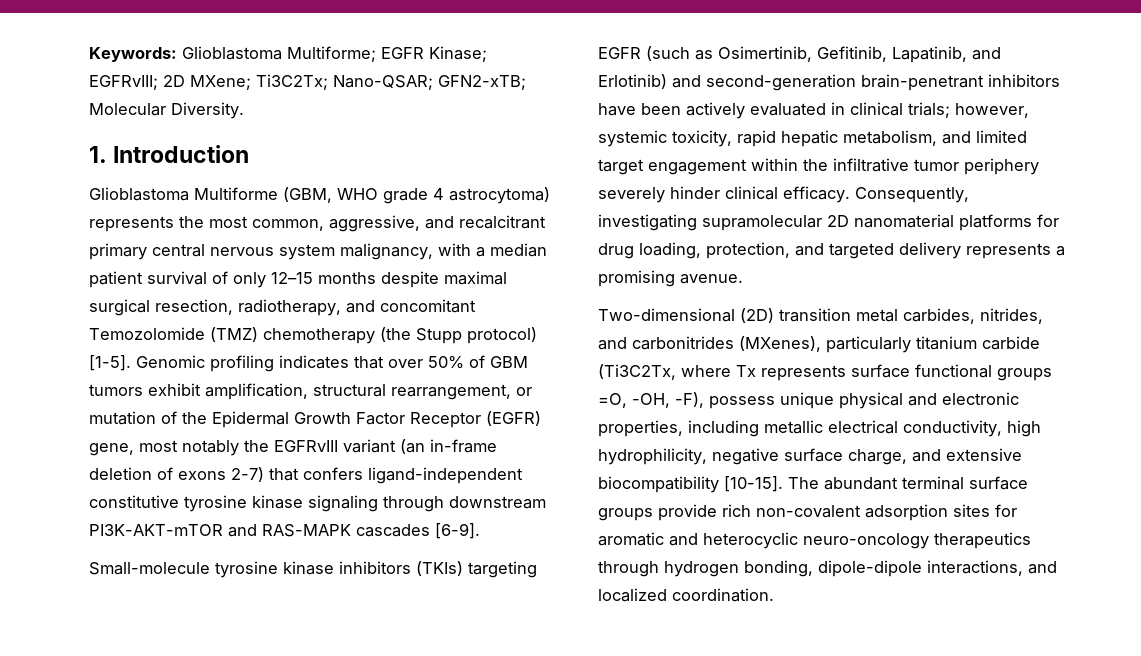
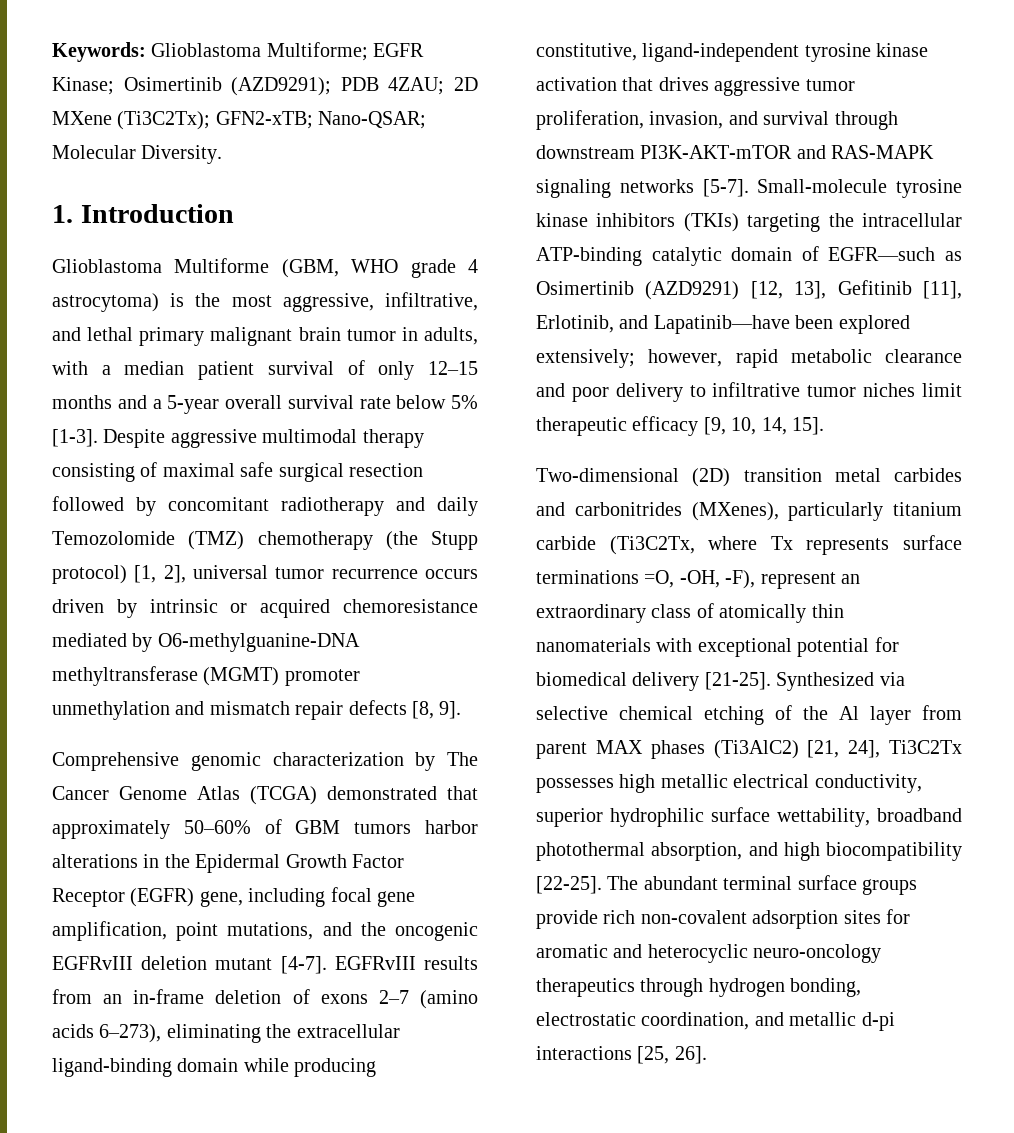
[89,74,526,90] EGFRvIII; 2D MXene; Ti3C2Tx; Nano-QSAR; GFN2-xTB; -> [123,77,479,96] [52,111,427,130] Osimertinib (AZD9291); PDB 4ZAU; 2D MXene (Ti3C2Tx); GFN2-xTB; Nano-QSAR;
[89,216,174,232] represents -> [170,293,185,307] is
[252,215,546,232] [89,243,433,260] common, aggressive, and recalcitrant primary central nervous system malignancy, -> [282,292,478,312] [52,327,479,346] aggressive, infiltrative, and lethal primary malignant brain tumor in adults,
[381,271,507,288] [89,299,476,316] despite maximal surgical resection, radiotherapy, and concomitant -> [117,395,478,414] [52,429,424,448] [52,462,423,482] [52,496,478,516] and a 5-year overall survival rate below 5% [1-3]. Despite aggressive multimodal therapy consisting of maximal safe surgical resection followed by concomitant radiotherapy and daily
[89,355,528,372] [89,383,532,400] [89,411,177,425] [1-5]. Genomic profiling indicates that over 50% of GBM tumors exhibit amplification, structural rearrangement, or mutation of -> [134,565,478,583] [52,599,479,618] [52,633,360,652] [52,666,360,686] [52,700,462,720] [52,752,478,771] [52,786,478,805] [52,819,479,839] [52,854,160,868] [1, 2], universal tumor recurrence occurs driven by intrinsic or acquired chemoresistance mediated by O6-methylguanine-DNA methyltransferase (MGMT) promoter unmethylation and mismatch repair defects [8, 9]. // Comprehensive genomic characterization by The Cancer Genome Atlas (TCGA) demonstrated that approximately 50–60% of GBM tumors harbor alterations in
[139,439,497,456] [89,467,523,484] [89,495,378,512] most notably the EGFRvIII variant (an in-frame deletion of exons 2-7) that confers ligand-independent constitutive tyrosine kinase signaling -> [248,887,415,907] [52,921,478,941] [52,956,478,974] [52,989,479,1009] [52,1024,400,1043] [52,1058,377,1077] [536,43,929,62] [536,77,855,96] [536,110,830,130] including focal gene amplification, point mutations, and the oncogenic EGFRvIII deletion mutant [4-7]. EGFRvIII results from an in-frame deletion of exons 2–7 (amino acids 6–273), eliminating the extracellular ligand-binding domain while producing constitutive, ligand-independent tyrosine kinase activation that drives aggressive tumor proliferation, invasion, and survival
[356,523,480,539] cascades [6-9]. // -> [536,179,749,198] signaling networks [5-7].
[598,46,1001,63] [598,74,1060,91] [598,102,1029,119] [598,130,1027,147] [598,158,1039,175] [598,186,969,203] [598,214,1059,231] [598,242,1065,259] [598,270,743,287] EGFR (such as Osimertinib, Gefitinib, Lapatinib, and Erlotinib) and second-generation brain-penetrant inhibitors have been actively evaluated in clinical trials; however, systemic toxicity, rapid hepatic metabolism, and limited target engagement within the infiltrative tumor periphery severely hinder clinical efficacy. Consequently, investigating supramolecular 2D nanomaterial platforms for drug loading, protection, and targeted delivery represents a promising avenue. -> [828,213,962,227] [536,246,962,266] [536,280,962,300] [536,315,910,334] [536,349,962,368] [536,382,962,402] [536,416,824,436] the intracellular ATP-binding catalytic domain of EGFR—such as Osimertinib (AZD9291) [12, 13], Gefitinib [11], Erlotinib, and Lapatinib—have been explored extensively; however, rapid metabolic clearance and poor delivery to infiltrative tumor niches limit therapeutic efficacy [9, 10, 14, 15].
[903,308,1043,324] carbides, nitrides, -> [894,468,962,482] carbides
[915,364,1052,381] functional groups -> [536,570,639,584] terminations
[709,392,1019,409] [598,420,1041,437] [598,448,1022,465] [598,476,783,493] possess unique physical and electronic properties, including metallic electrical conductivity, high hydrophilicity, negative surface charge, and extensive biocompatibility [10-15]. -> [760,572,860,589] [536,603,844,623] [536,637,899,657] [536,672,905,691] [536,705,962,725] [536,740,962,759] [536,774,922,793] [536,807,962,827] [536,842,962,861] [536,876,602,894] represent an extraordinary class of atomically thin nanomaterials with exceptional potential for biomedical delivery [21-25]. Synthesized via selective chemical etching of the Al layer from parent MAX phases (Ti3AlC2) [21, 24], Ti3C2Tx possesses high metallic electrical conductivity, superior hydrophilic surface wettability, broadband photothermal absorption, and high biocompatibility [22-25].
[818,560,1057,577] [598,588,774,602] dipole-dipole interactions, and localized coordination. -> [536,1012,895,1031] [536,1046,707,1064] electrostatic coordination, and metallic d-pi interactions [25, 26].

